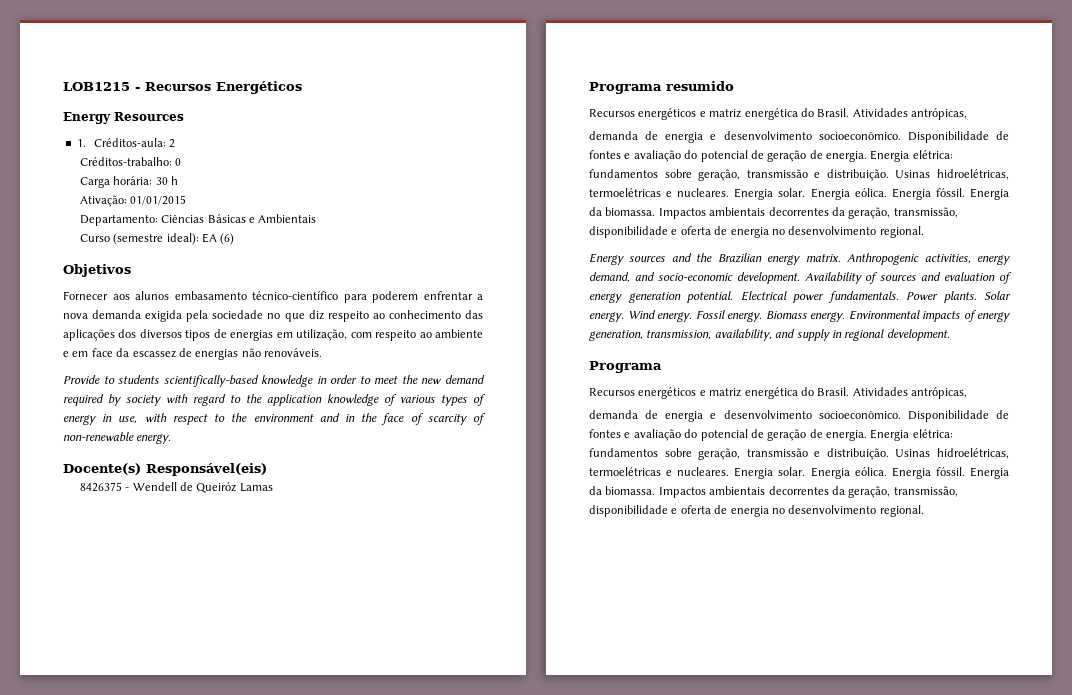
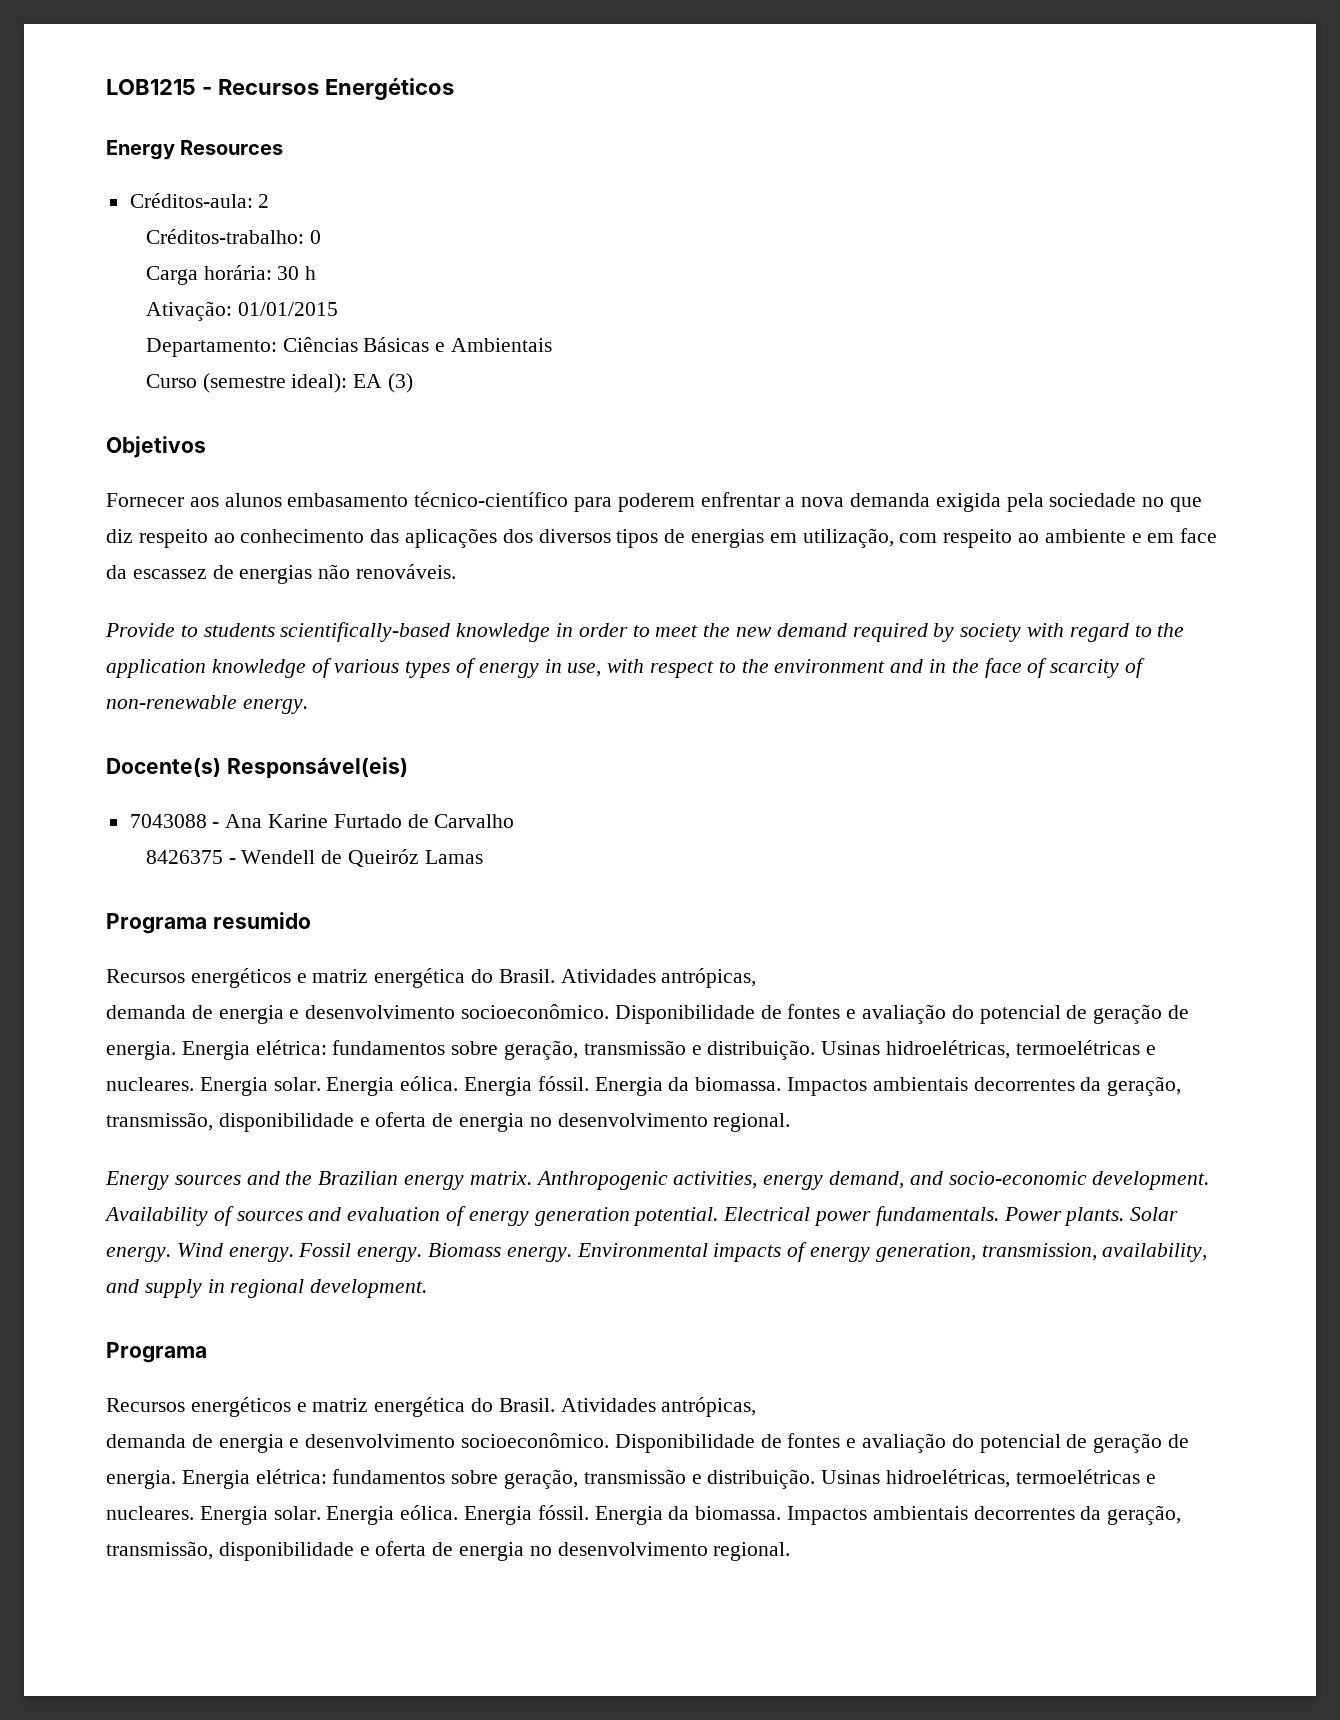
[76,139,86,147] 1. -> (284, 147) none
[220,233,235,245] (6) -> [387,373,413,393] (3)
(267, 469) none -> [129,814,515,828] // 7043088 - Ana Karine Furtado de Carvalho

